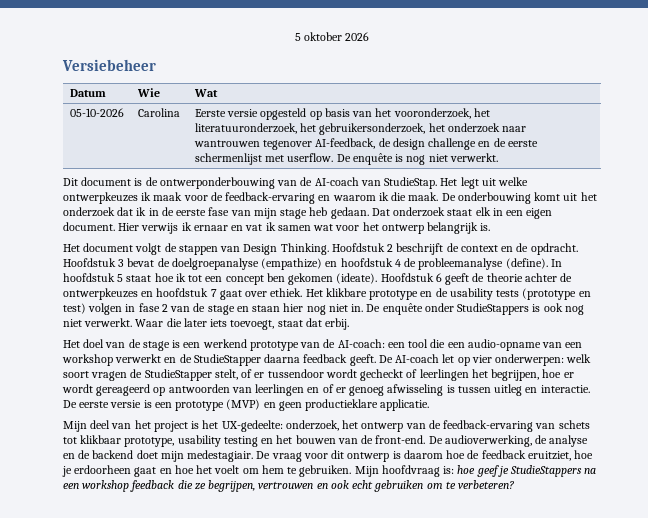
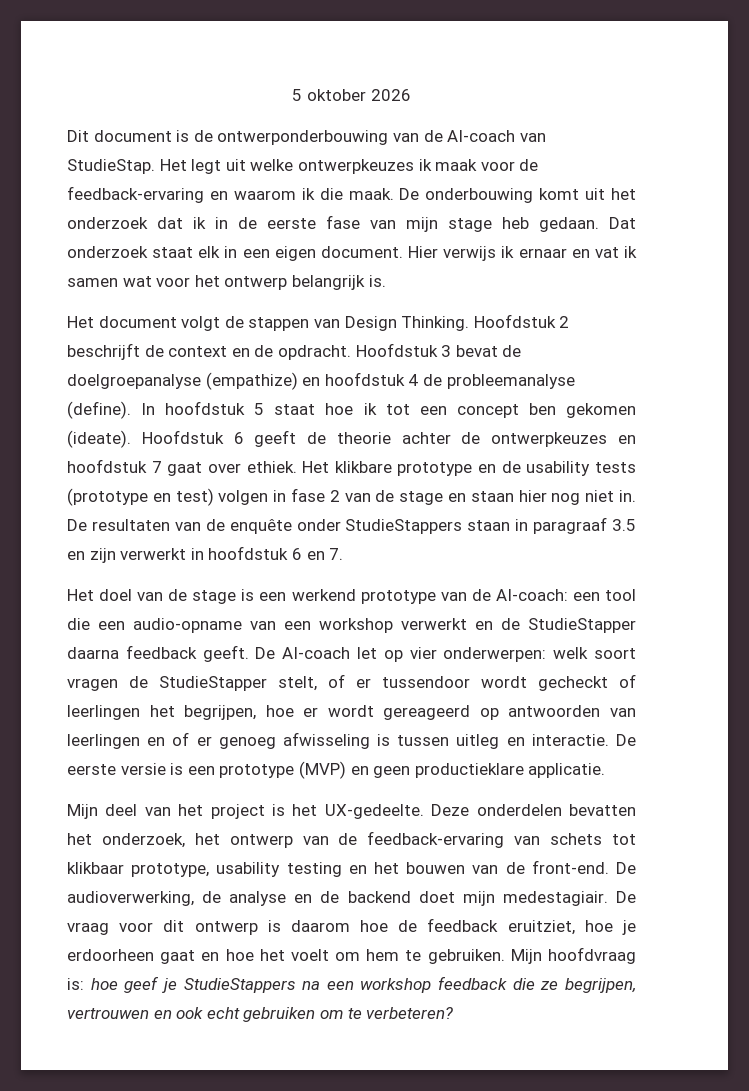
[62,59,156,71] [69,89,106,97] [136,88,160,97] [193,89,218,97] [69,108,124,117] [137,108,180,117] [194,108,490,120] [194,123,527,135] [193,138,538,150] [194,153,498,165] // Versiebeheer // Datum | Wie | Wat // 05-10-2026 | Carolina | Eerste versie opgesteld op basis van het vooronderzoek, het literatuuronderzoek, het gebruikersonderzoek, het onderzoek naar wantrouwen tegenover AI-feedback, de design challenge en de eerste schermenlijst met userflow. De enquête is nog niet verwerkt. -> (411, 95) none
[382,303,584,315] [63,318,350,330] enquête onder StudieStappers is ook nog niet verwerkt. Waar die later iets toevoegt, staat dat erbij. -> [91,517,636,534] [67,546,344,563] resultaten van de enquête onder StudieStappers staan in paragraaf 3.5 en zijn verwerkt in hoofdstuk 6 en 7.
[221,420,283,432] UX-gedeelte: -> [324,804,636,819] [67,833,92,845] UX-gedeelte. Deze onderdelen bevatten het

